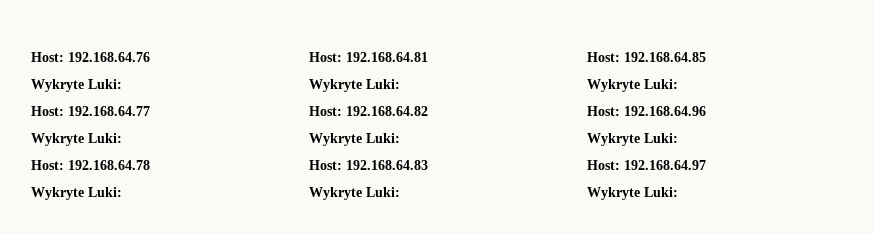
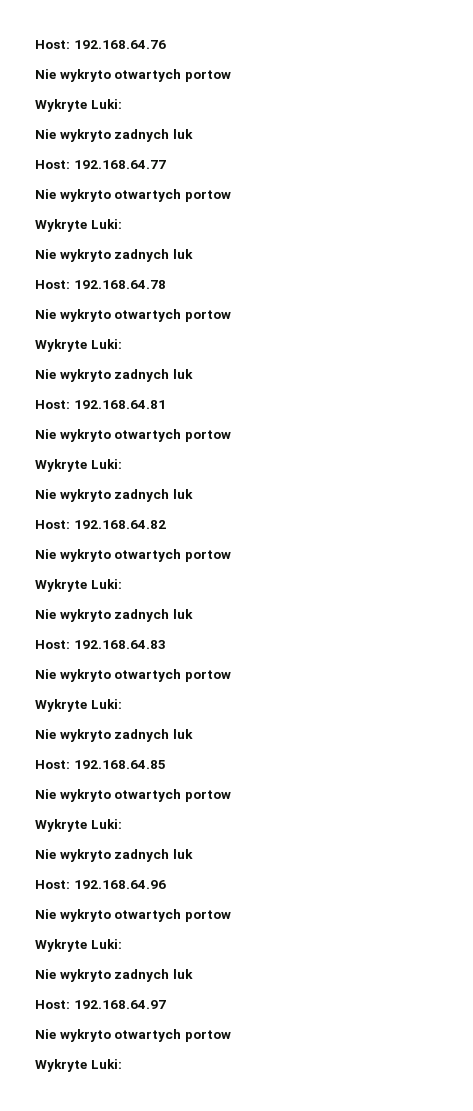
[31,79,122,92] [31,106,150,116] [31,133,122,146] [31,160,150,170] [31,187,122,200] [309,52,428,62] [309,79,400,92] [309,106,428,116] [309,133,400,146] [309,160,428,170] [309,187,400,200] [587,52,706,62] [587,79,678,92] [587,106,706,116] [587,133,678,146] [587,160,706,170] Wykryte Luki: // Host: 192.168.64.77 // Wykryte Luki: // Host: 192.168.64.78 // Wykryte Luki: // Host: 192.168.64.81 // Wykryte Luki: // Host: 192.168.64.82 // Wykryte Luki: // Host: 192.168.64.83 // Wykryte Luki: // Host: 192.168.64.85 // Wykryte Luki: // Host: 192.168.64.96 // Wykryte Luki: // Host: 192.168.64.97 -> [35,69,231,82] [35,99,122,112] [35,129,193,142] [35,160,166,169] [35,189,231,202] [35,219,122,232] [35,249,193,262] [35,280,166,289] [35,309,231,322] [35,339,122,352] [35,369,193,382] [35,400,166,409] [35,429,231,442] [35,459,122,472] [35,489,193,502] [35,520,166,529] [35,549,231,562] [35,579,122,592] [35,609,193,622] [35,640,166,649] [35,669,231,682] [35,699,122,712] [35,729,193,742] [35,760,166,769] [35,789,231,802] [35,819,122,832] [35,849,193,862] [35,880,166,889] [35,909,231,922] [35,939,122,952] [35,969,193,982] [35,1000,166,1009] [35,1029,231,1042] Nie wykryto otwartych portow // Wykryte Luki: // Nie wykryto zadnych luk // Host: 192.168.64.77 // Nie wykryto otwartych portow // Wykryte Luki: // Nie wykryto zadnych luk // Host: 192.168.64.78 // Nie wykryto otwartych portow // Wykryte Luki: // Nie wykryto zadnych luk // Host: 192.168.64.81 // Nie wykryto otwartych portow // Wykryte Luki: // Nie wykryto zadnych luk // Host: 192.168.64.82 // Nie wykryto otwartych portow // Wykryte Luki: // Nie wykryto zadnych luk // Host: 192.168.64.83 // Nie wykryto otwartych portow // Wykryte Luki: // Nie wykryto zadnych luk // Host: 192.168.64.85 // Nie wykryto otwartych portow // Wykryte Luki: // Nie wykryto zadnych luk // Host: 192.168.64.96 // Nie wykryto otwartych portow // Wykryte Luki: // Nie wykryto zadnych luk // Host: 192.168.64.97 // Nie wykryto otwartych portow

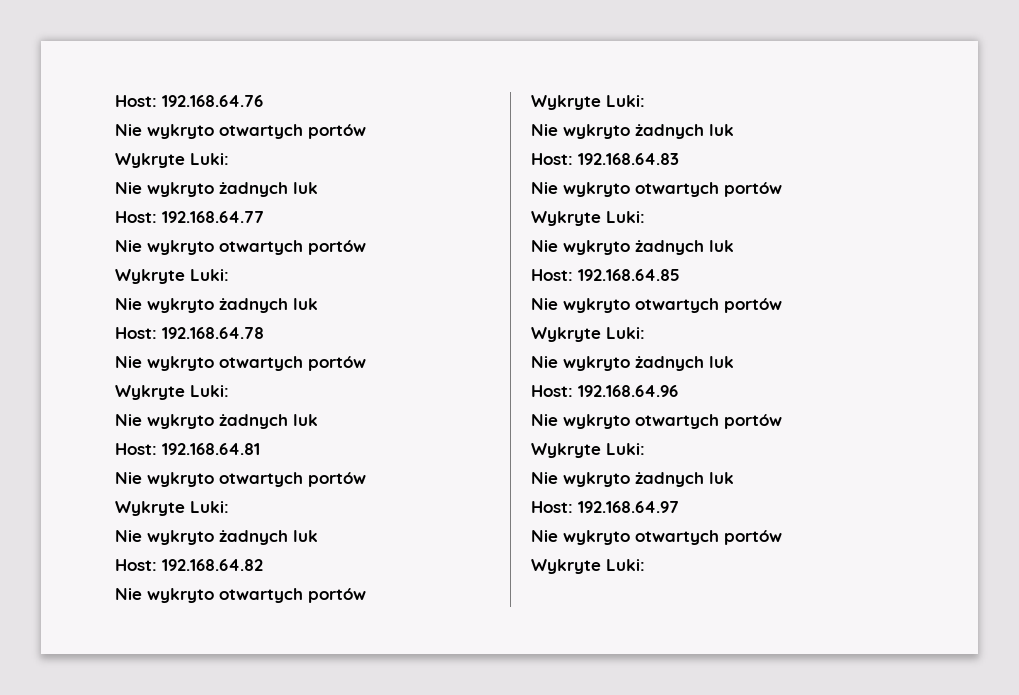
[184,70,231,82] [35,99,122,112] [35,129,170,142] portow // Wykryte Luki: // Nie wykryto zadnych -> [308,124,366,139] [115,153,229,168] [115,182,288,197] portów // Wykryte Luki: // Nie wykryto żadnych
[184,190,231,202] [35,219,122,232] [35,249,170,262] portow // Wykryte Luki: // Nie wykryto zadnych -> [308,240,366,255] [115,269,229,284] [115,298,288,313] portów // Wykryte Luki: // Nie wykryto żadnych
[184,310,231,322] [35,339,122,352] [35,369,170,382] portow // Wykryte Luki: // Nie wykryto zadnych -> [308,356,366,371] [115,385,229,400] [115,414,288,429] portów // Wykryte Luki: // Nie wykryto żadnych
[184,430,231,442] [35,459,122,472] [35,489,170,502] portow // Wykryte Luki: // Nie wykryto zadnych -> [308,472,366,487] [115,501,229,516] [115,530,288,545] portów // Wykryte Luki: // Nie wykryto żadnych
[184,550,231,562] [35,579,122,592] [35,609,170,622] portow // Wykryte Luki: // Nie wykryto zadnych -> [308,588,366,603] [531,95,645,110] [531,124,704,139] portów // Wykryte Luki: // Nie wykryto żadnych
[184,670,231,682] [35,699,122,712] [35,729,170,742] portow // Wykryte Luki: // Nie wykryto zadnych -> [724,182,782,197] [531,211,645,226] [531,240,704,255] portów // Wykryte Luki: // Nie wykryto żadnych
[184,790,231,802] [35,819,122,832] [35,849,170,862] portow // Wykryte Luki: // Nie wykryto zadnych -> [724,298,782,313] [531,327,645,342] [531,356,704,371] portów // Wykryte Luki: // Nie wykryto żadnych
[184,910,231,922] [35,939,122,952] [35,969,170,982] portow // Wykryte Luki: // Nie wykryto zadnych -> [724,414,782,429] [531,443,645,458] [531,472,704,487] portów // Wykryte Luki: // Nie wykryto żadnych
[184,1030,231,1042] portow -> [724,530,782,545] portów

